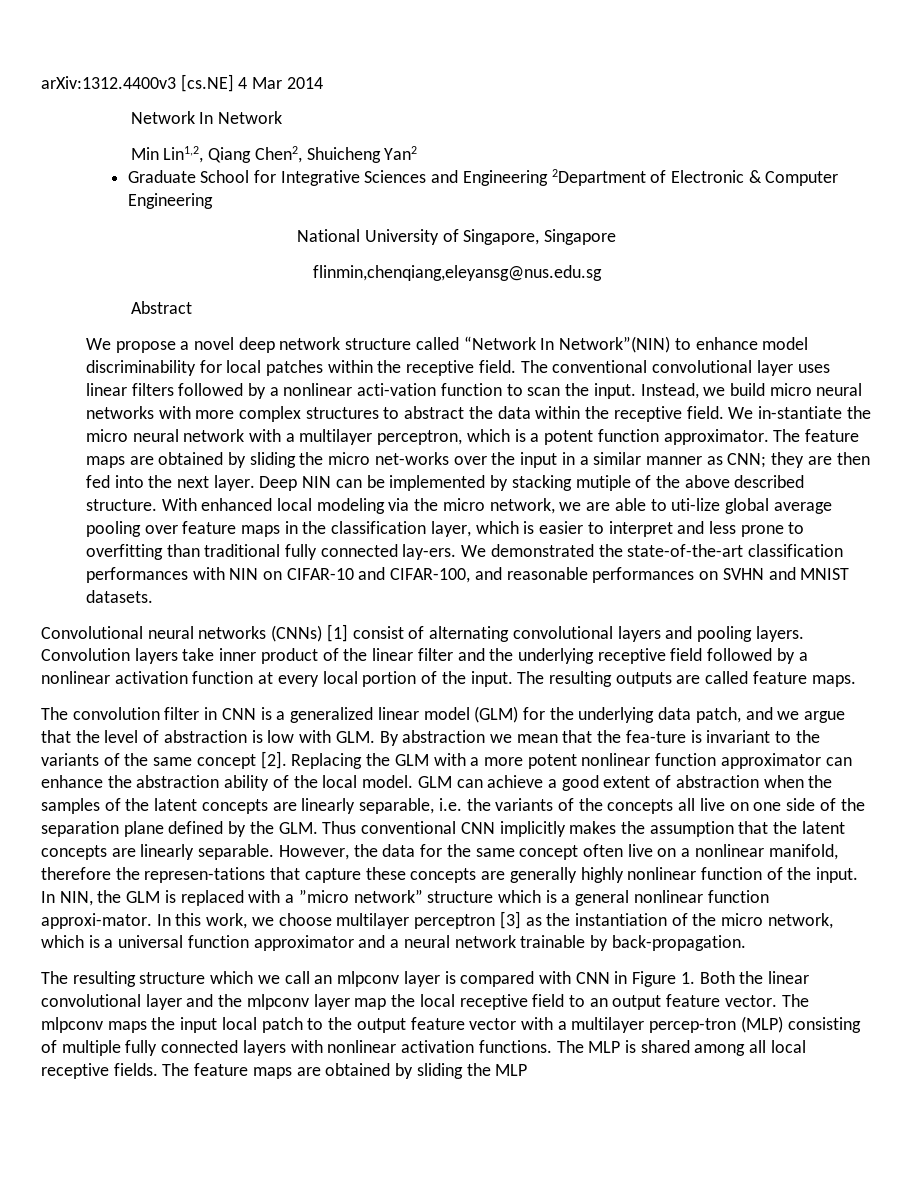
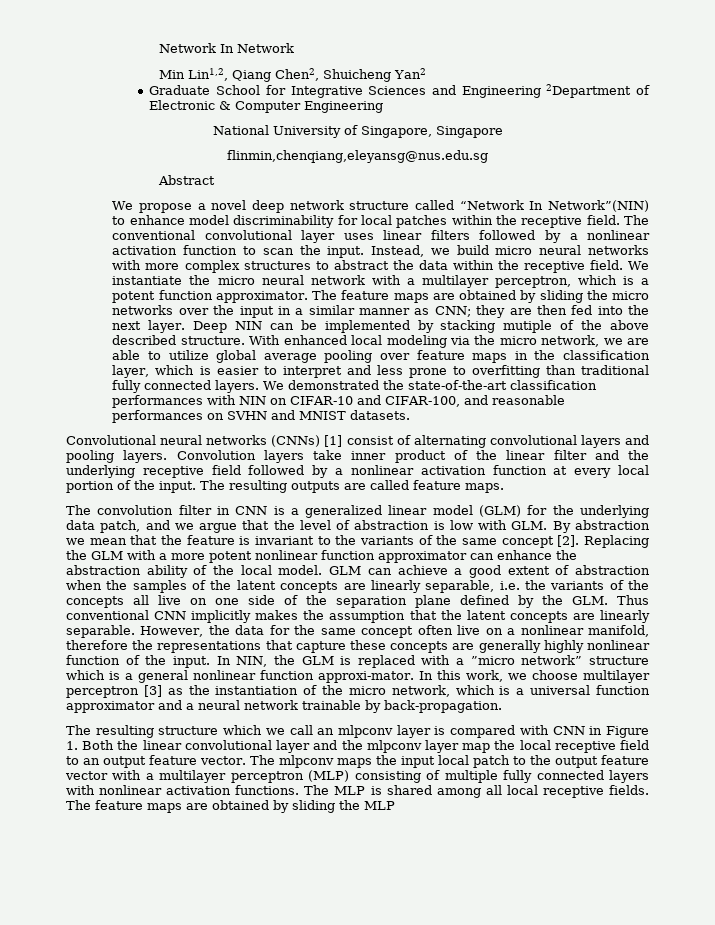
[41,74,323,92] arXiv:1312.4400v3 [cs.NE] 4 Mar 2014 // -> (158, 48) none
[357,383,437,396] acti-vation -> [112,246,178,255] activation
[757,406,842,419] in-stantiate -> [112,276,183,285] instantiate
[374,452,449,465] net-works -> [112,305,174,315] networks
[671,498,721,511] uti-lize -> [168,350,209,360] utilize
[402,544,457,560] lay-ers. -> [215,380,260,393] layers.
[625,730,686,743] fea-ture -> [186,535,235,545] feature
[144,867,266,883] represen-tations -> [157,641,262,653] representations
[649,1018,737,1033] percep-tron -> [230,771,304,783] perceptron

